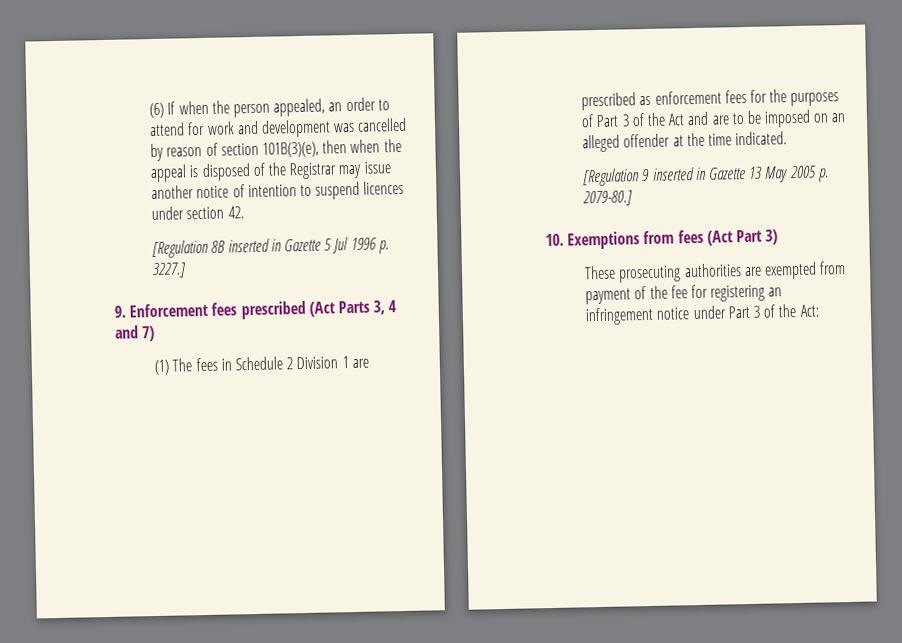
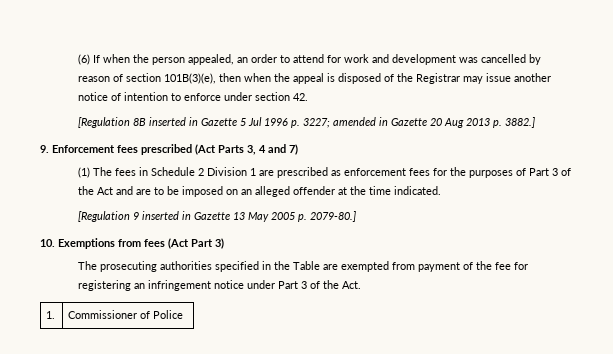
[315,180,405,200] suspend licences -> [183,93,221,101] enforce
[152,262,188,279] 3227.] -> [302,117,535,128] 3227; amended in Gazette 20 Aug 2013 p. 3882.]
[584,265,617,280] These -> [77,261,97,270] The
(742, 270) none -> [214,261,320,272] specified in the Table
[799,304,819,317] Act: -> [341,281,361,289] [46,311,56,319] [68,310,184,319] Act. // 1. | Commissioner of Police

